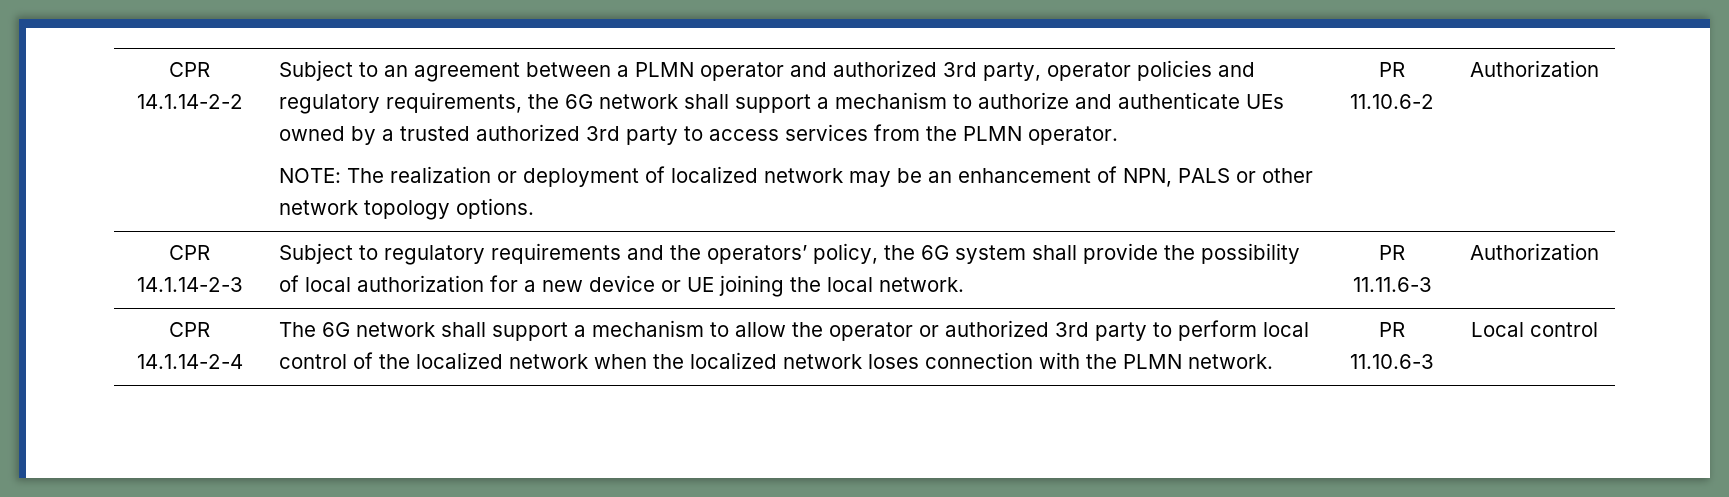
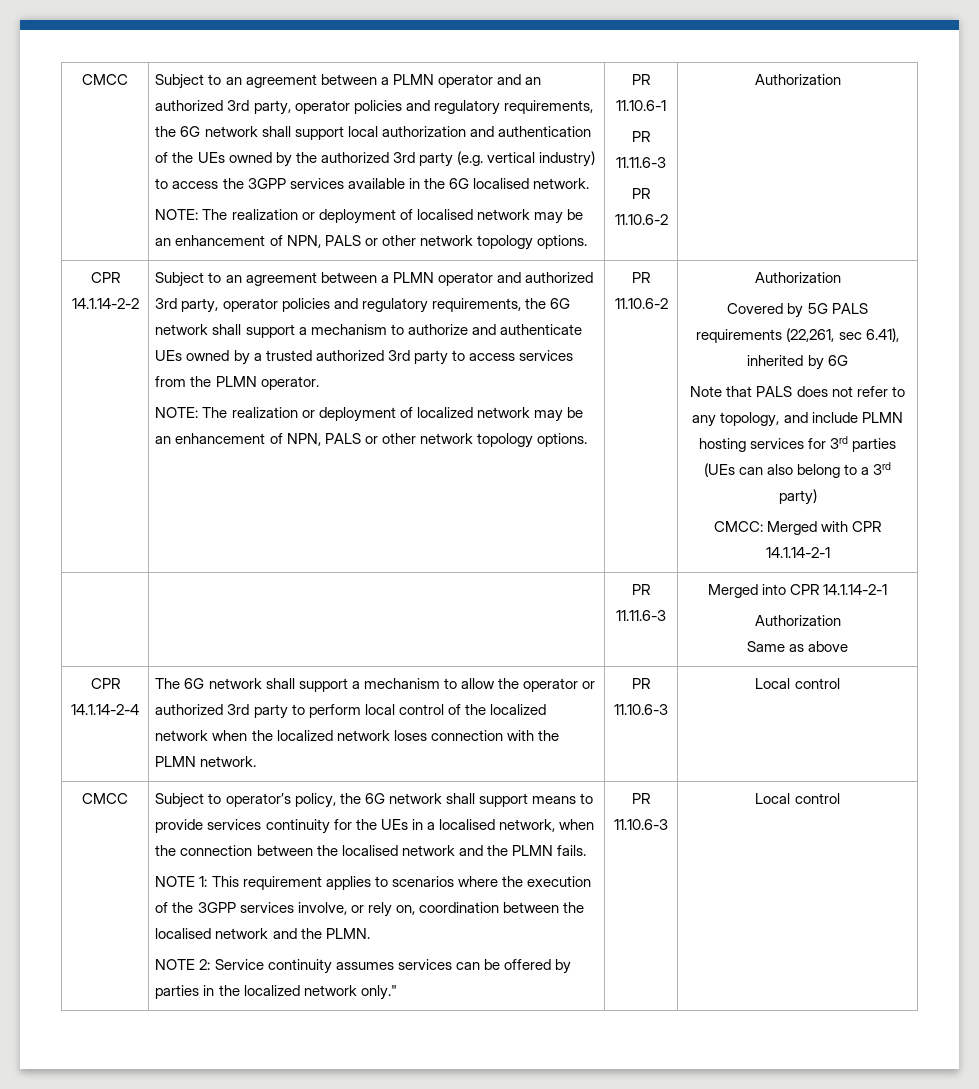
(169, 69) none -> [82,74,128,85] [155,74,541,89] [155,100,593,115] [155,126,591,140] [155,151,595,167] [155,178,589,189] [155,209,583,224] [155,235,587,250] [632,74,650,85] [616,100,666,111] [632,131,650,142] [616,157,666,168] [632,188,650,199] [614,214,668,225] [754,74,841,85] CMCC | Subject to an agreement between a PLMN operator and an authorized 3rd party, operator policies and regulatory requirements, the 6G network shall support local authorization and authentication of the UEs owned by the authorized 3rd party (e.g. vertical industry) to access the 3GPP services available in the 6G localised network. // NOTE: The realization or deployment of localised network may be an enhancement of NPN, PALS or other network topology options. | PR 11.10.6-1 // PR 11.11.6-3 // PR 11.10.6-2 | Authorization //
[169,245,210,260] [136,277,243,292] [278,243,1300,265] [278,275,964,297] [1379,245,1405,260] [1352,277,1432,292] [1470,243,1599,260] // CPR 14.1.14-2-3 | Subject to regulatory requirements and the operators’ policy, the 6G system shall provide the possibility of local authorization for a new device or UE joining the local network. | PR 11.11.6-3 | Authorization -> [727,303,868,318] [696,328,899,343] [747,355,848,370] [690,386,905,397] [692,412,903,427] [698,436,897,452] [703,462,892,478] [778,489,817,505] [713,521,882,535] [765,547,830,558] [632,584,650,595] [616,610,666,621] [707,584,888,598] [754,615,841,626] [746,641,849,652] // Covered by 5G PALS requirements (22,261, sec 6.41), inherited by 6G // Note that PALS does not refer to any topology, and include PLMN hosting services for 3rd parties (UEs can also belong to a 3rd party) // CMCC: Merged with CPR 14.1.14-2-1 // | | PR 11.11.6-3 | Merged into CPR 14.1.14-2-1 // Authorization // Same as above
(1598, 329) none -> [82,793,128,804] [155,793,593,808] [155,819,594,834] [155,845,586,856] [155,876,591,890] [155,902,584,917] [155,928,370,939] [155,959,571,974] [155,985,397,1000] [632,793,650,804] [614,819,668,830] [755,793,840,804] // CMCC | Subject to operator’s policy, the 6G network shall support means to provide services continuity for the UEs in a localised network, when the connection between the localised network and the PLMN fails. // NOTE 1: This requirement applies to scenarios where the execution of the 3GPP services involve, or rely on, coordination between the localised network and the PLMN. // NOTE 2: Service continuity assumes services can be offered by parties in the localized network only." | PR 11.10.6-3 | Local control

